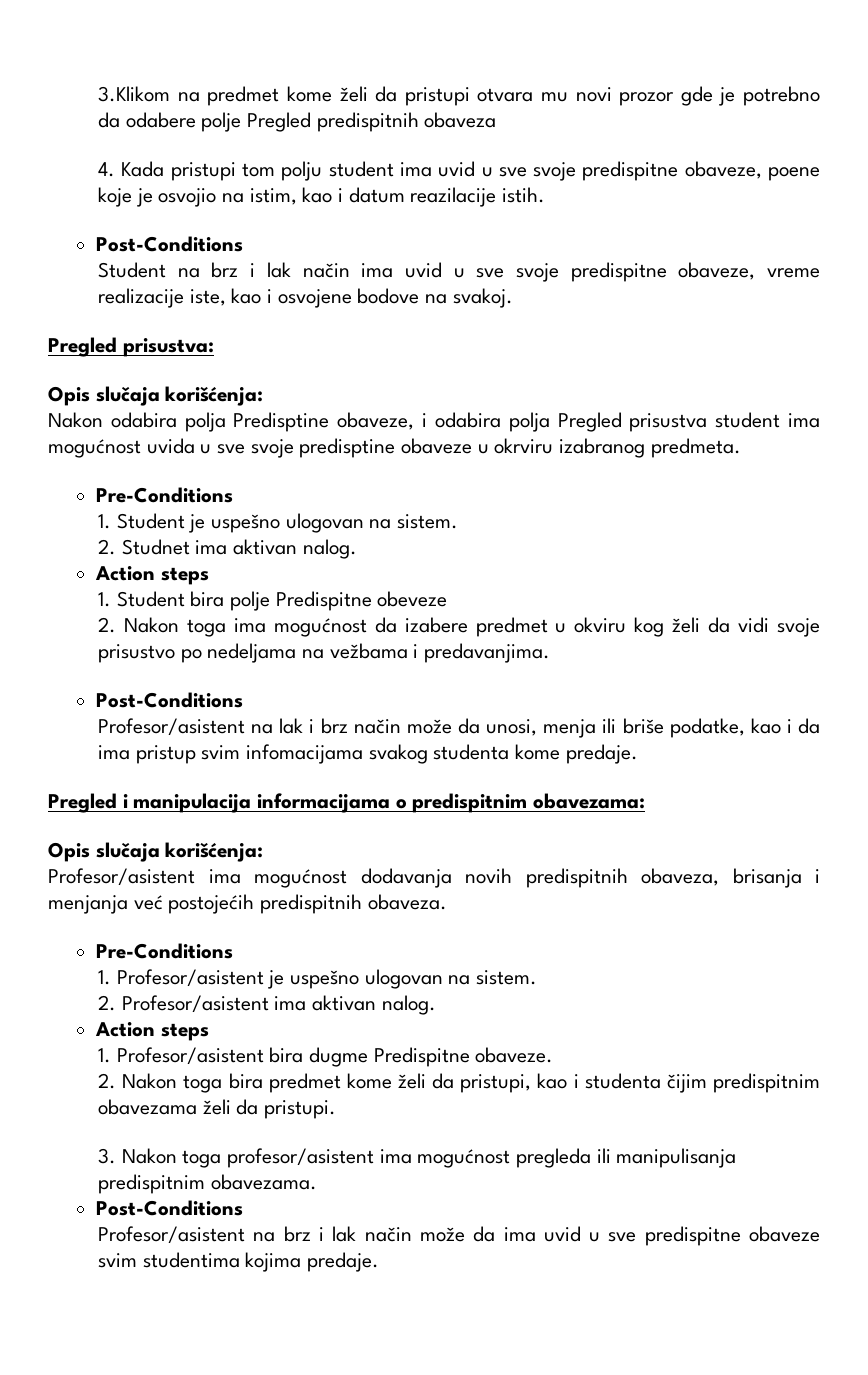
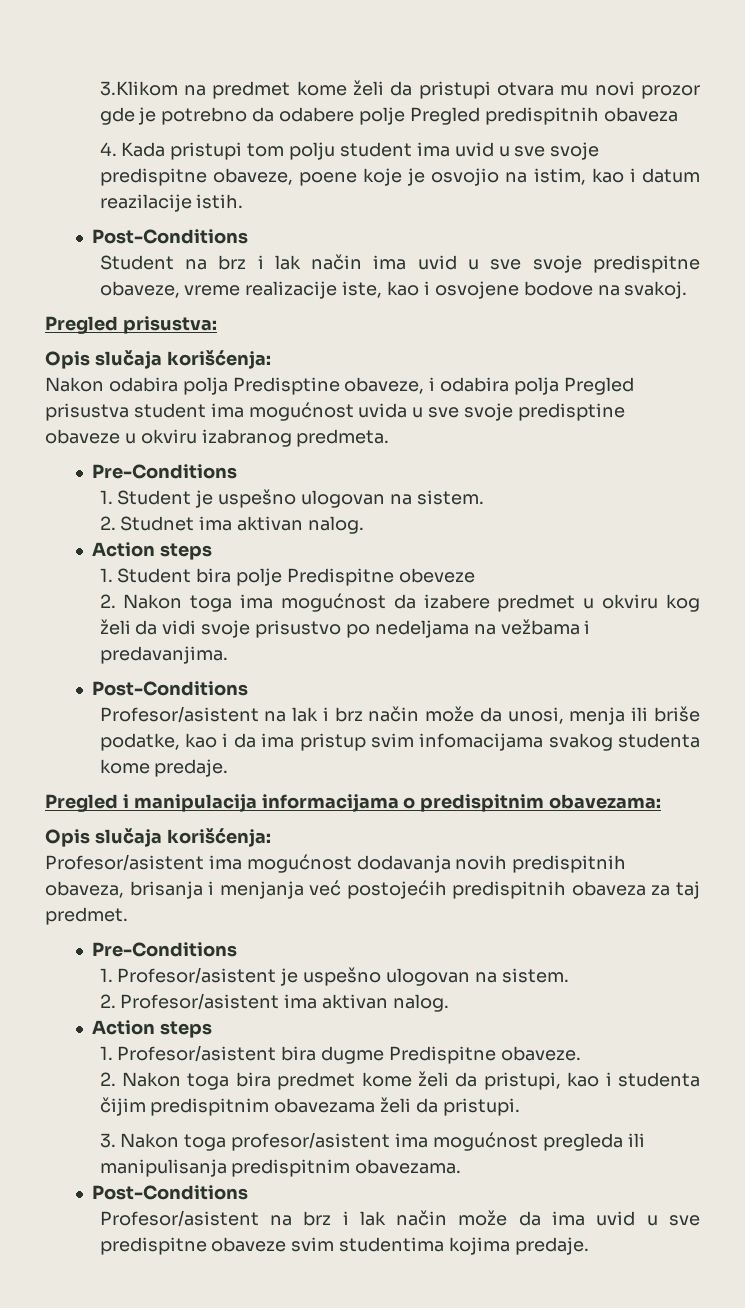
[494,438,554,454] okrviru -> [140,429,197,444] okviru
[367,894,447,910] obaveza. -> [571,881,700,899] [45,907,128,925] obaveza za taj predmet.

